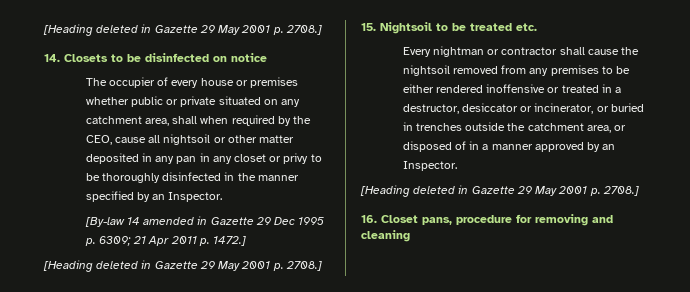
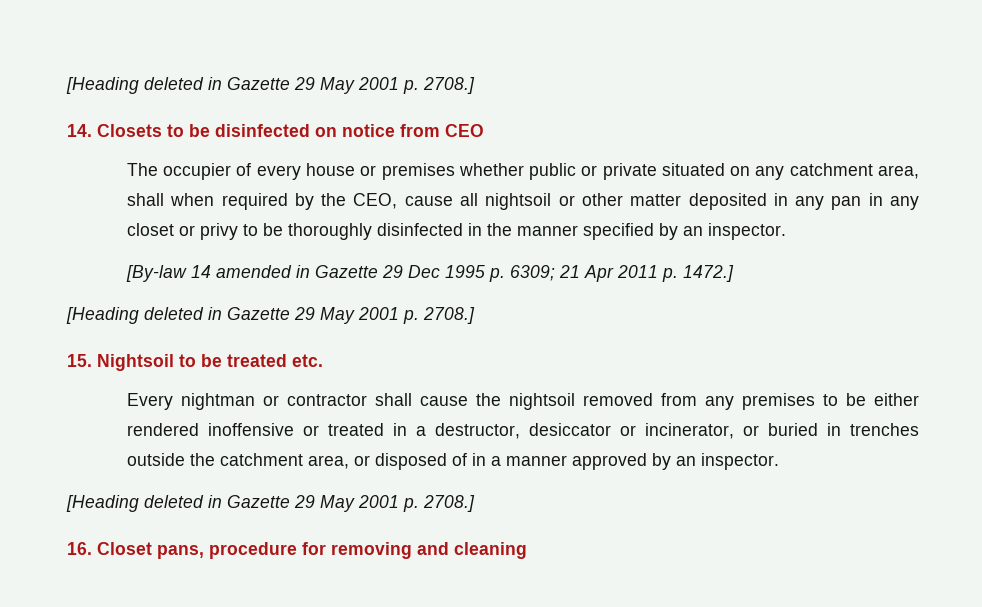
(267, 57) none -> [400,124,484,137] from CEO
[168,192,223,202] Inspector. -> [707,223,786,240] inspector.
[402,161,457,171] Inspector. -> [700,453,779,470] inspector.

